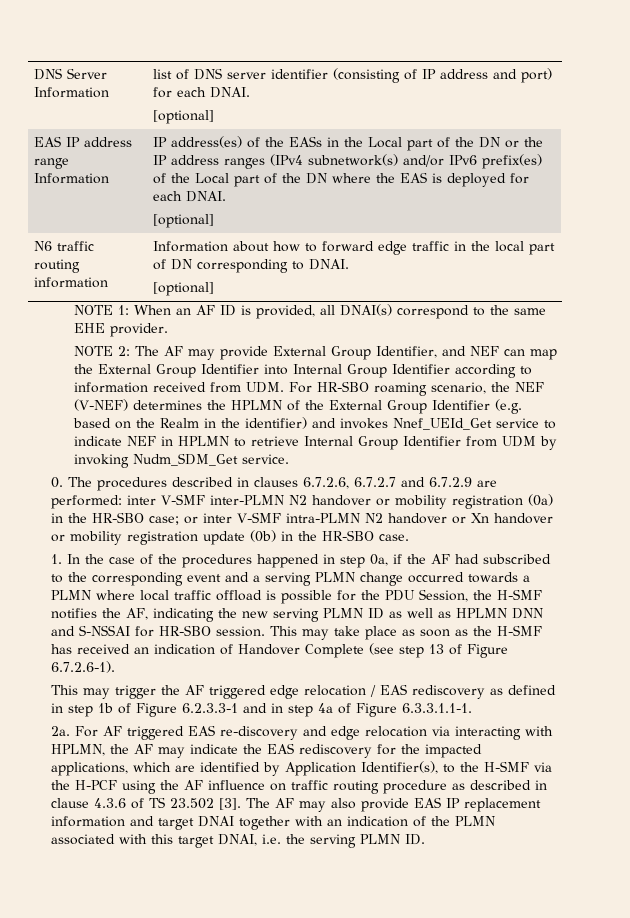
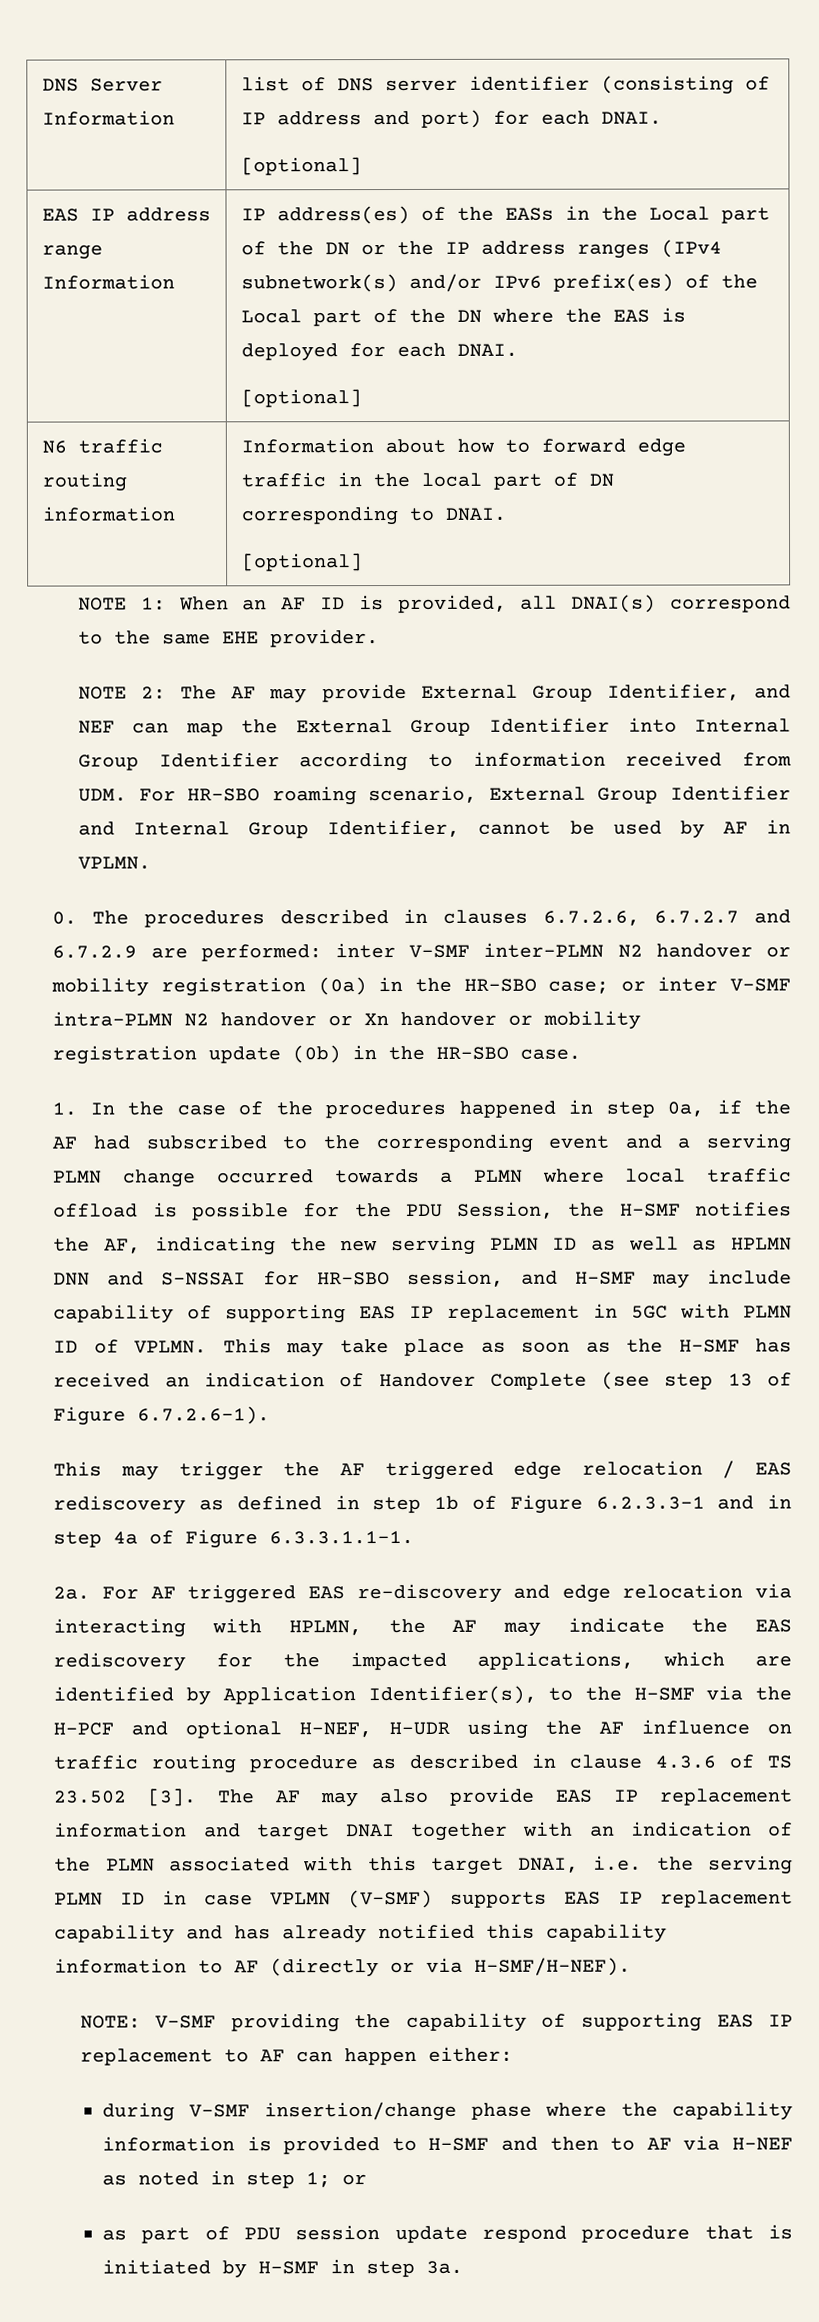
[490,382,544,392] [73,399,522,414] [72,417,556,430] [73,436,557,450] [73,453,289,468] the NEF (V-NEF) determines the HPLMN of the External Group Identifier (e.g. based on the Realm in the identifier) and invokes Nnef_UEId_Get service to indicate NEF in HPLMN to retrieve Internal Group Identifier from UDM by invoking Nudm_SDM_Get service. -> [488,785,791,804] [77,819,792,839] [77,856,151,870] External Group Identifier and Internal Group Identifier, cannot be used by AF in VPLMN.
[215,626,265,637] session. -> [407,1269,792,1289] [53,1303,792,1324] [53,1339,208,1354] session, and H-SMF may include capability of supporting EAS IP replacement in 5GC with PLMN ID of VPLMN.
(117, 785) none -> [131,1720,451,1739] and optional H-NEF, H-UDR
[404,834,425,845] ID. -> [120,1889,793,1909] [54,1923,668,1944] [54,1957,632,1978] [79,2012,794,2033] [79,2046,513,2066] [101,2101,794,2122] [101,2135,793,2155] [101,2170,367,2189] [101,2224,794,2244] [101,2259,463,2279] ID in case VPLMN (V-SMF) supports EAS IP replacement capability and has already notified this capability information to AF (directly or via H-SMF/H-NEF). // NOTE: V-SMF providing the capability of supporting EAS IP replacement to AF can happen either: // during V-SMF insertion/change phase where the capability information is provided to H-SMF and then to AF via H-NEF as noted in step 1; or // as part of PDU session update respond procedure that is initiated by H-SMF in step 3a.

